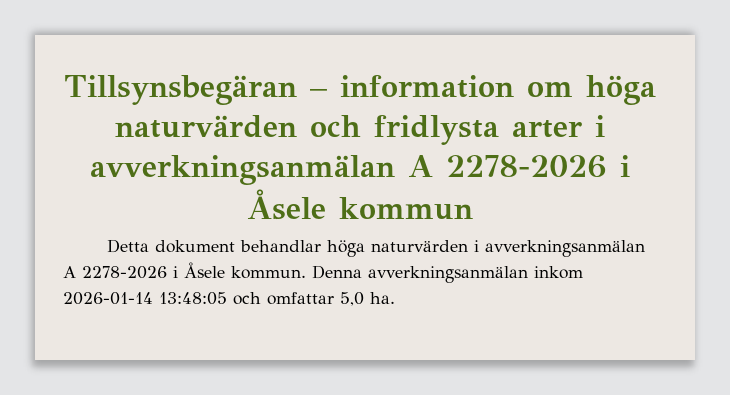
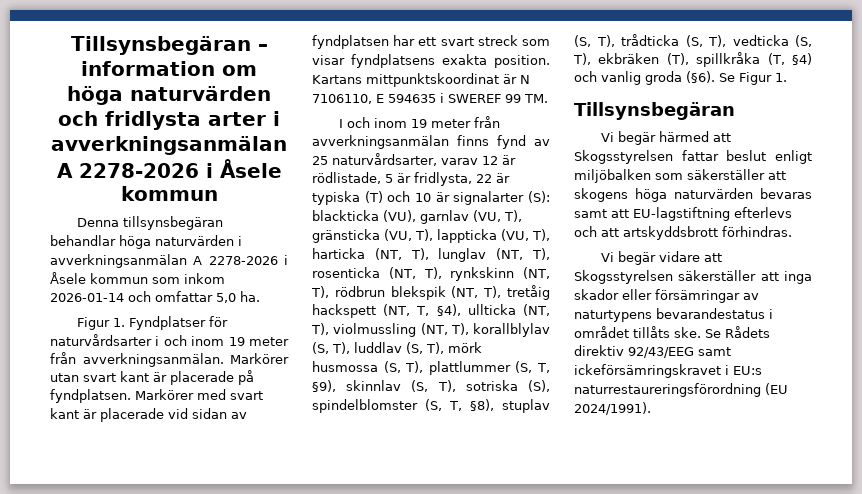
[106,239,235,253] Detta dokument -> [76,216,223,230] Denna tillsynsbegäran
[231,265,528,283] kommun. Denna avverkningsanmälan -> [90,273,180,284] kommun som
[159,292,227,305] 13:48:05 -> (124, 297) none
(395, 298) none -> [76,316,228,330] [50,334,289,346] [50,352,289,367] [50,370,254,385] [50,389,263,403] [50,408,247,422] [312,35,550,49] [312,54,550,68] [312,73,530,87] [312,93,548,104] [338,116,500,128] [312,135,550,149] [312,153,516,166] [312,172,510,186] [312,191,550,205] [312,210,522,224] [312,229,550,243] [312,248,550,262] [312,267,550,281] [311,285,550,300] [312,304,550,318] [311,323,550,337] [312,342,482,354] [312,361,550,375] [312,380,550,392] [312,399,550,413] [574,34,812,47] [573,52,812,67] [574,71,787,85] [574,102,735,120] [600,131,731,145] [574,150,812,164] [574,169,786,183] [574,188,812,202] [574,207,792,221] [574,226,792,240] [600,251,722,265] [574,270,812,284] [574,289,759,303] [574,308,773,322] [574,326,770,338] [574,345,731,358] [574,364,762,378] [574,383,788,397] [574,402,651,415] // Figur 1. Fyndplatser för naturvårdsarter i och inom 19 meter från avverkningsanmälan. Markörer utan svart kant är placerade på fyndplatsen. Markörer med svart kant är placerade vid sidan av fyndplatsen har ett svart streck som visar fyndplatsens exakta position. Kartans mittpunktskoordinat är N 7106110, E 594635 i SWEREF 99 TM. // I och inom 19 meter från avverkningsanmälan finns fynd av 25 naturvårdsarter, varav 12 är rödlistade, 5 är fridlysta, 22 är typiska (T) och 10 är signalarter (S): blackticka (VU), garnlav (VU, T), gränsticka (VU, T), lappticka (VU, T), harticka (NT, T), lunglav (NT, T), rosenticka (NT, T), rynkskinn (NT, T), rödbrun blekspik (NT, T), tretåig hackspett (NT, T, §4), ullticka (NT, T), violmussling (NT, T), korallblylav (S, T), luddlav (S, T), mörk husmossa (S, T), plattlummer (S, T, §9), skinnlav (S, T), sotriska (S), spindelblomster (S, T, §8), stuplav (S, T), trådticka (S, T), vedticka (S, T), ekbräken (T), spillkråka (T, §4) och vanlig groda (§6). Se Figur 1. // Tillsynsbegäran // Vi begär härmed att Skogsstyrelsen fattar beslut enligt miljöbalken som säkerställer att skogens höga naturvärden bevaras samt att EU-lagstiftning efterlevs och att artskyddsbrott förhindras. // Vi begär vidare att Skogsstyrelsen säkerställer att inga skador eller försämringar av naturtypens bevarandestatus i området tillåts ske. Se Rådets direktiv 92/43/EEG samt ickeförsämringskravet i EU:s naturrestaureringsförordning (EU 2024/1991).

